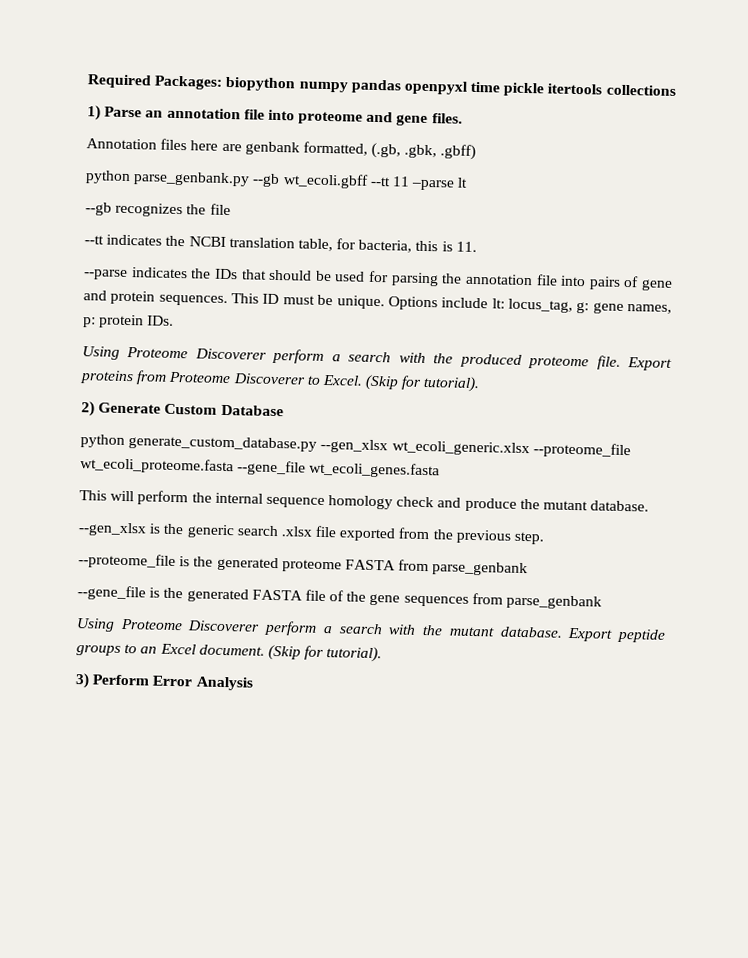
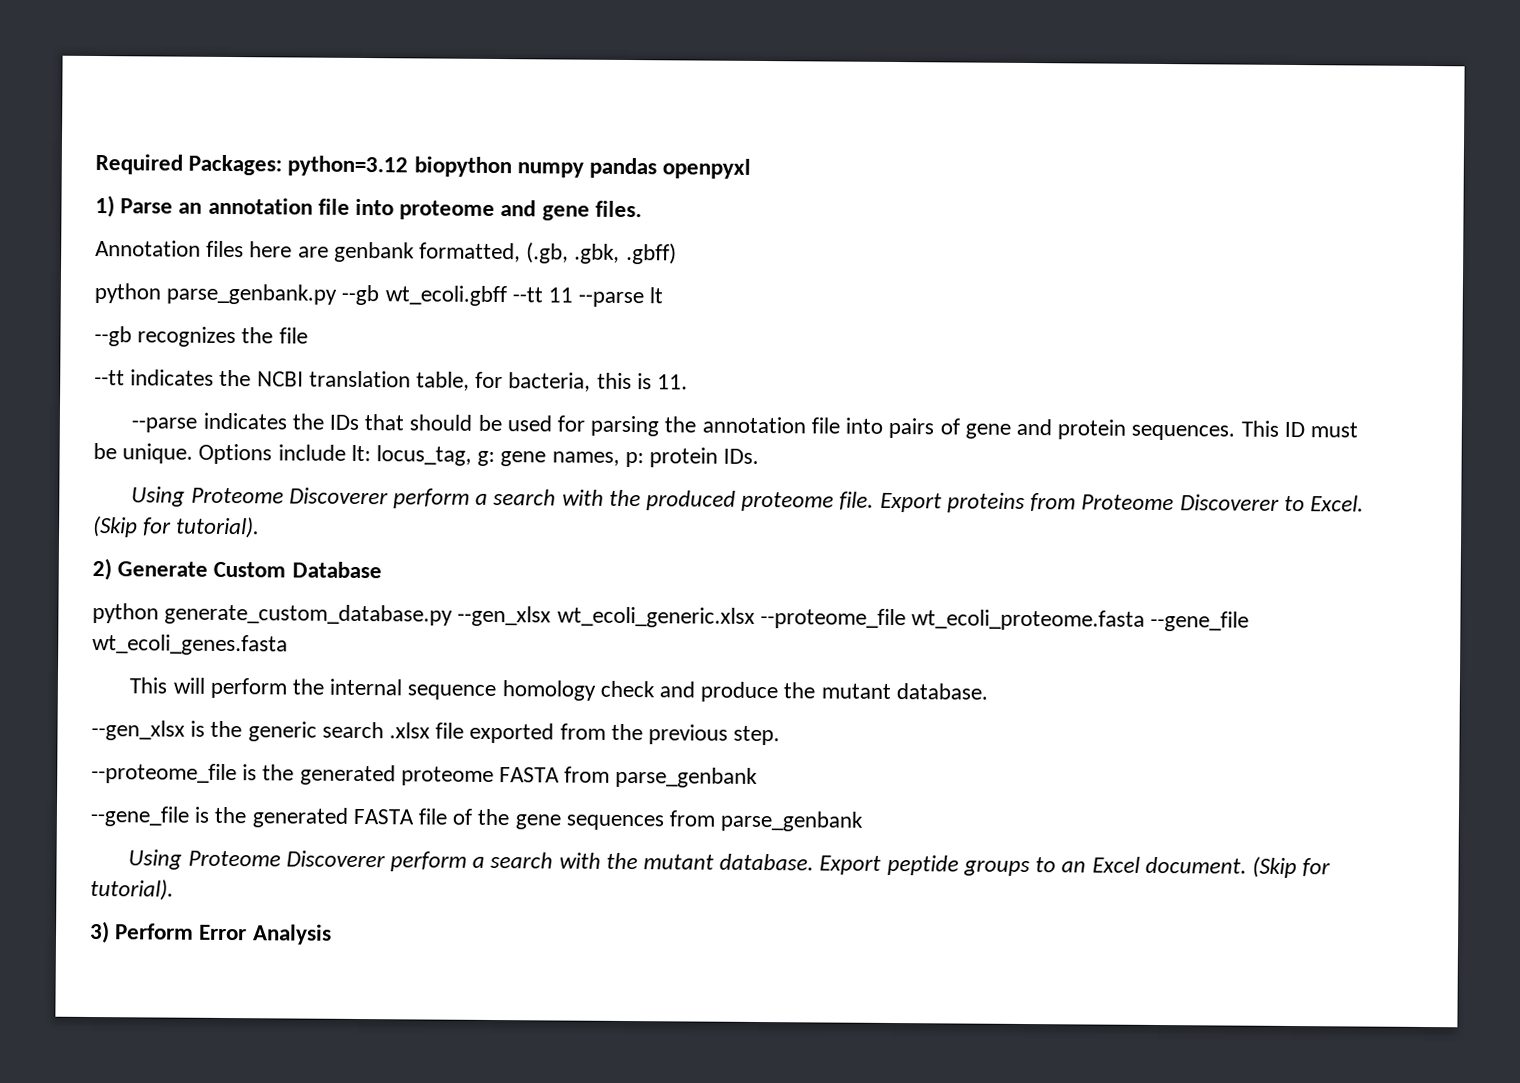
(224, 82) none -> [287,155,409,177] python=3.12
[470,81,676,97] time pickle itertools collections -> (752, 168) none
[411,179,456,191] –parse -> [578,291,645,308] --parse

